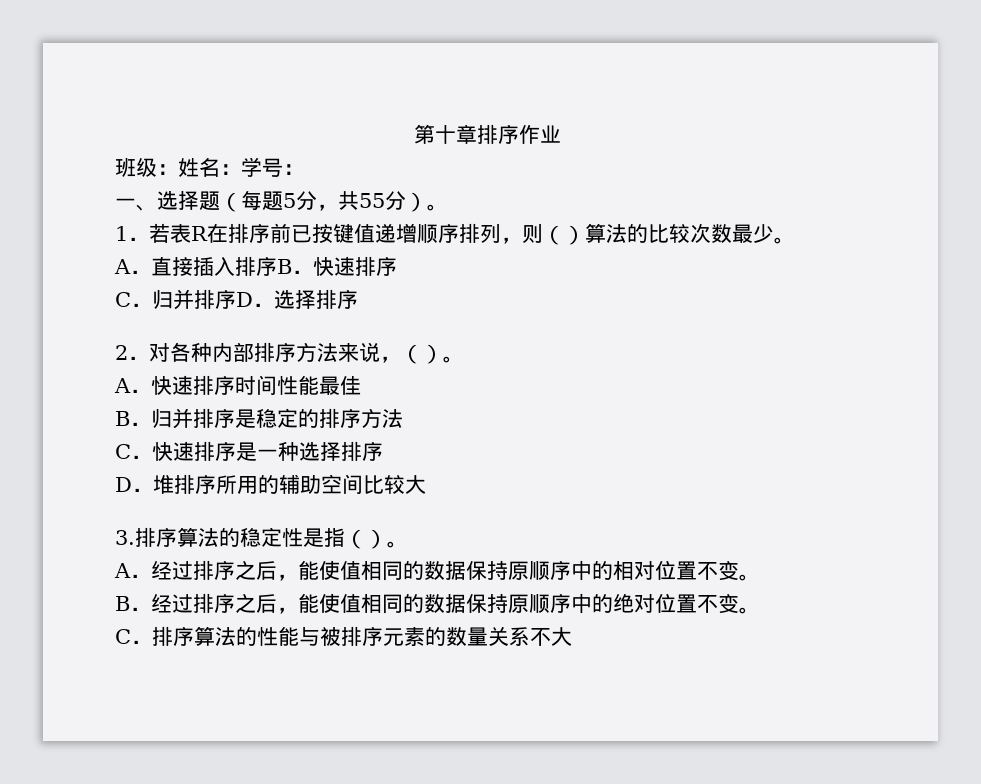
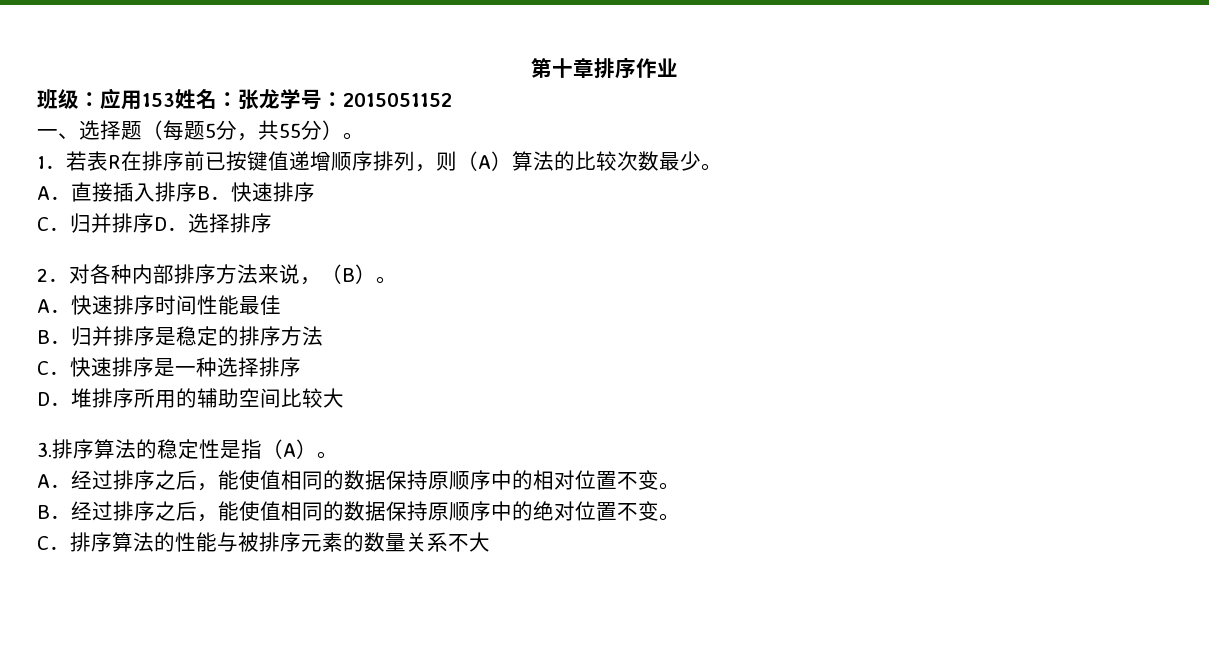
[178,158,241,177] 姓名： -> [100,88,280,110] 应用153姓名：张龙
(304, 169) none -> [343,93,452,107] 2015051152
(564, 235) none -> [478,155,491,169] A
(422, 354) none -> [342,268,355,282] B
(366, 539) none -> [283,443,296,457] A

